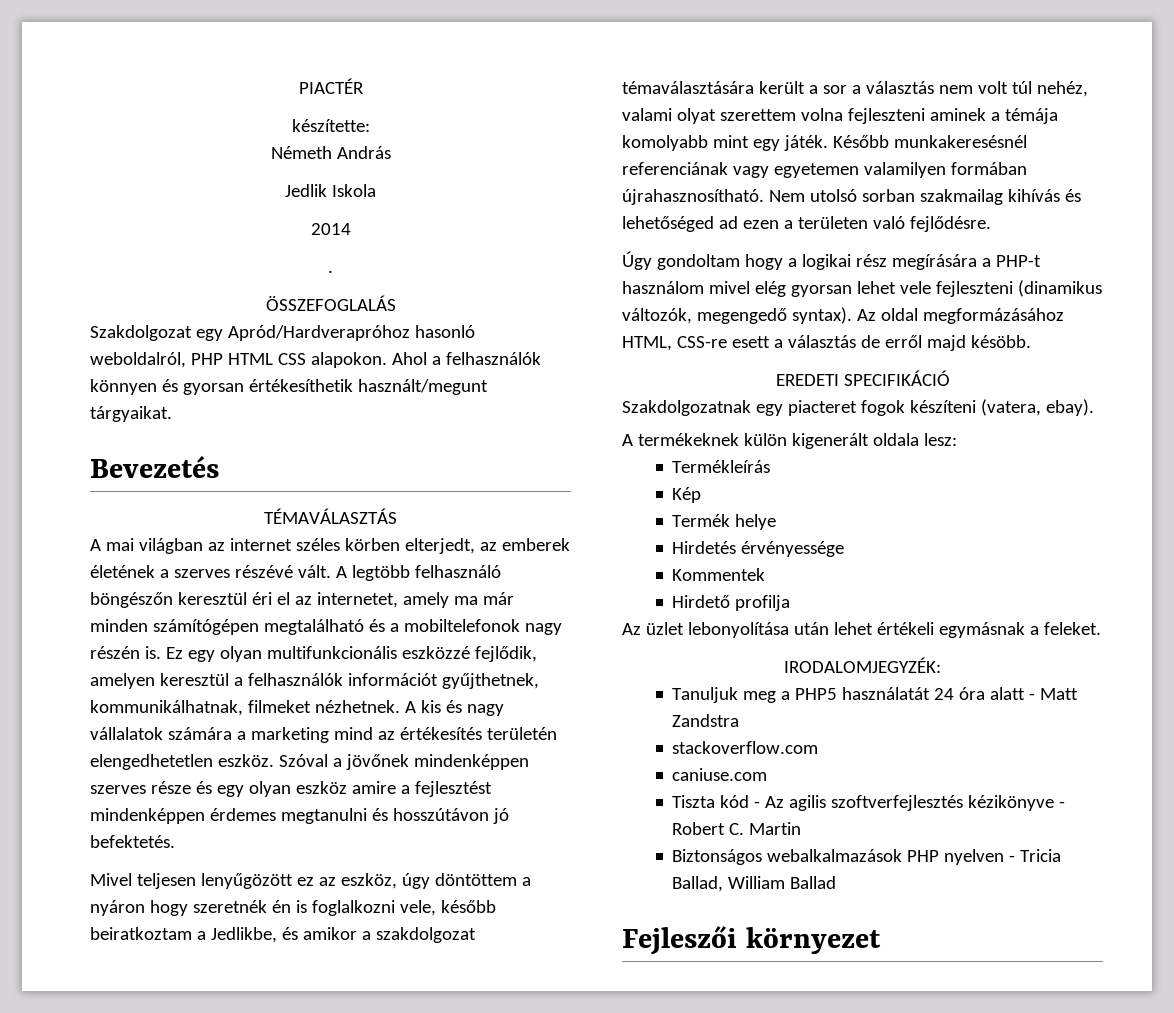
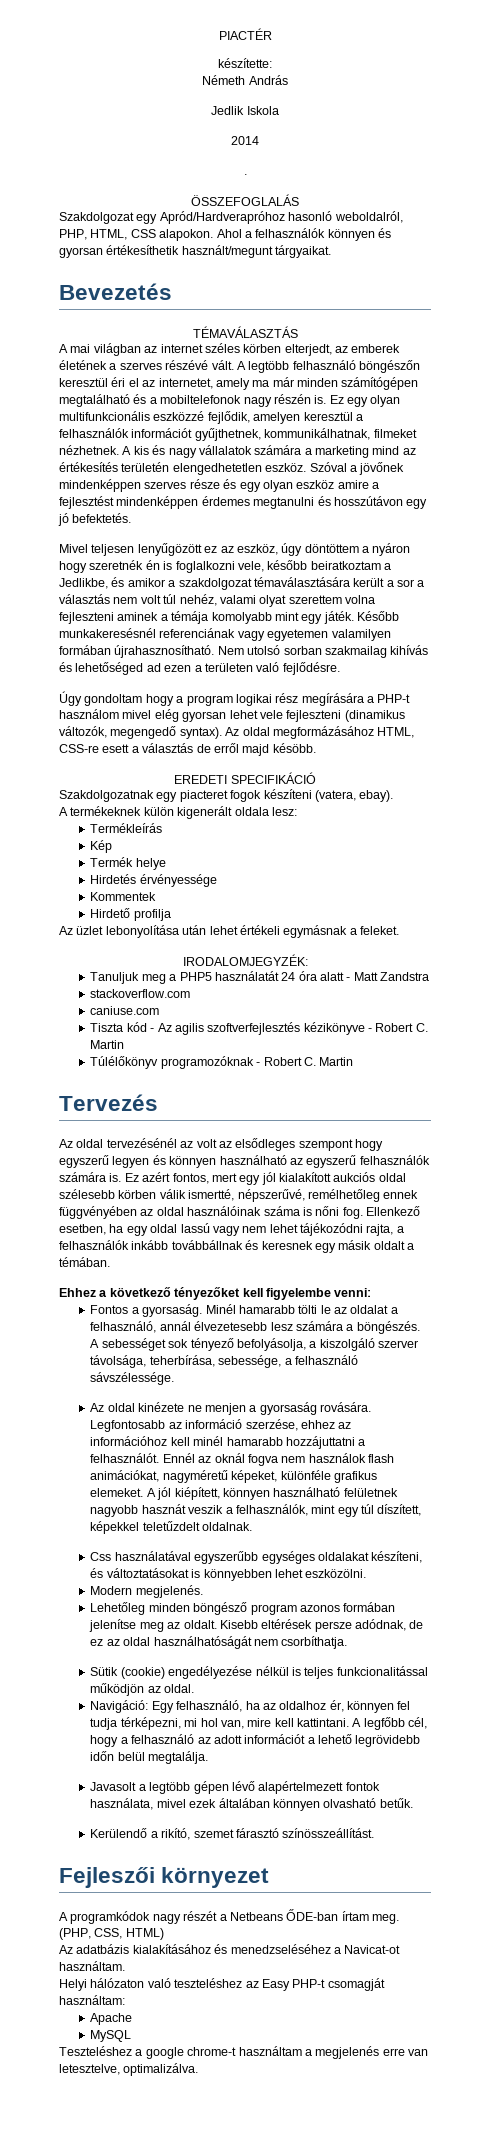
[190,353,273,365] PHP HTML -> [59,229,128,240] PHP, HTML,
(489, 814) none -> [406,499,428,509] egy
(797, 262) none -> [186,695,233,706] program
[672,849,1062,865] [672,876,837,892] [622,926,881,955] Biztonságos webalkalmazások PHP nyelven - Tricia Ballad, William Ballad // Fejleszői környezet -> [90,1056,354,1069] [59,1094,158,1111] [59,1138,383,1151] [59,1155,430,1168] [59,1172,406,1185] [59,1189,419,1202] [59,1206,420,1219] [59,1223,404,1236] [59,1240,414,1253] [59,1257,110,1267] [59,1287,372,1300] [90,1304,398,1317] [90,1321,420,1334] [90,1338,419,1351] [90,1355,358,1368] [90,1372,175,1385] [90,1402,372,1415] [90,1419,352,1432] [90,1436,366,1449] [90,1453,395,1466] [90,1470,377,1483] [90,1487,398,1500] [90,1504,422,1517] [90,1521,253,1534] [90,1551,423,1564] [90,1568,367,1581] [90,1585,203,1598] [90,1602,396,1615] [89,1619,424,1632] [90,1636,348,1649] [90,1666,428,1679] [90,1683,195,1696] [90,1700,411,1713] [90,1717,428,1730] [90,1734,421,1747] [90,1751,209,1764] [90,1781,380,1794] [90,1798,413,1811] [90,1828,375,1840] [59,1867,270,1888] [59,1909,399,1924] [59,1928,164,1940] [59,1944,401,1954] [59,1961,125,1971] [59,1978,385,1991] [59,1995,125,2005] [90,2013,133,2025] [90,2030,132,2042] [59,2046,428,2059] [59,2063,199,2076] Túlélőkönyv programozóknak - Robert C. Martin // Tervezés // Az oldal tervezésénél az volt az elsődleges szempont hogy egyszerű legyen és könnyen használható az egyszerű felhasználók számára is. Ez azért fontos, mert egy jól kialakított aukciós oldal szélesebb körben válik ismertté, népszerűvé, remélhetőleg ennek függvényében az oldal használóinak száma is nőni fog. Ellenkező esetben, ha egy oldal lassú vagy nem lehet tájékozódni rajta, a felhasználók inkább továbbállnak és keresnek egy másik oldalt a témában. // Ehhez a következő tényezőket kell figyelembe venni: // Fontos a gyorsaság. Minél hamarabb tölti le az oldalat a felhasználó, annál élvezetesebb lesz számára a böngészés. A sebességet sok tényező befolyásolja, a kiszolgáló szerver távolsága, teherbírása, sebessége, a felhasználó sávszélessége. // Az oldal kinézete ne menjen a gyorsaság rovására. Legfontosabb az információ szerzése, ehhez az információhoz kell minél hamarabb hozzájuttatni a felhasználót. Ennél az oknál fogva nem használok flash animációkat, nagyméretű képeket, különféle grafikus elemeket. A jól kiépített, könnyen használható felületnek nagyobb hasznát veszik a felhasználók, mint egy túl díszített, képekkel teletűzdelt oldalnak. // Css használatával egyszerűbb egységes oldalakat készíteni, és változtatásokat is könnyebben lehet eszközölni. // Modern megjelenés. // Lehetőleg minden böngésző program azonos formában jelenítse meg az oldalt. Kisebb eltérések persze adódnak, de ez az oldal használhatóságát nem csorbíthatja. // Sütik (cookie) engedélyezése nélkül is teljes funkcionalitással működjön az oldal. // Navigáció: Egy felhasználó, ha az oldalhoz ér, könnyen fel tudja térképezni, mi hol van, mire kell kattintani. A legfőbb cél, hogy a felhasználó az adott információt a lehető legrövidebb időn belül megtalálja. // Javasolt a legtöbb gépen lévő alapértelmezett fontok használata, mivel ezek általában könnyen olvasható betűk. // Kerülendő a rikító, szemet fárasztó színösszeállítást. // Fejleszői környezet // A programkódok nagy részét a Netbeans ŐDE-ban írtam meg. (PHP, CSS, HTML) // Az adatbázis kialakításához és menedzseléséhez a Navicat-ot használtam. // Helyi hálózaton való teszteléshez az Easy PHP-t csomagját használtam: // Apache // MySQL // Teszteléshez a google chrome-t használtam a megjelenés erre van letesztelve, optimalizálva.

